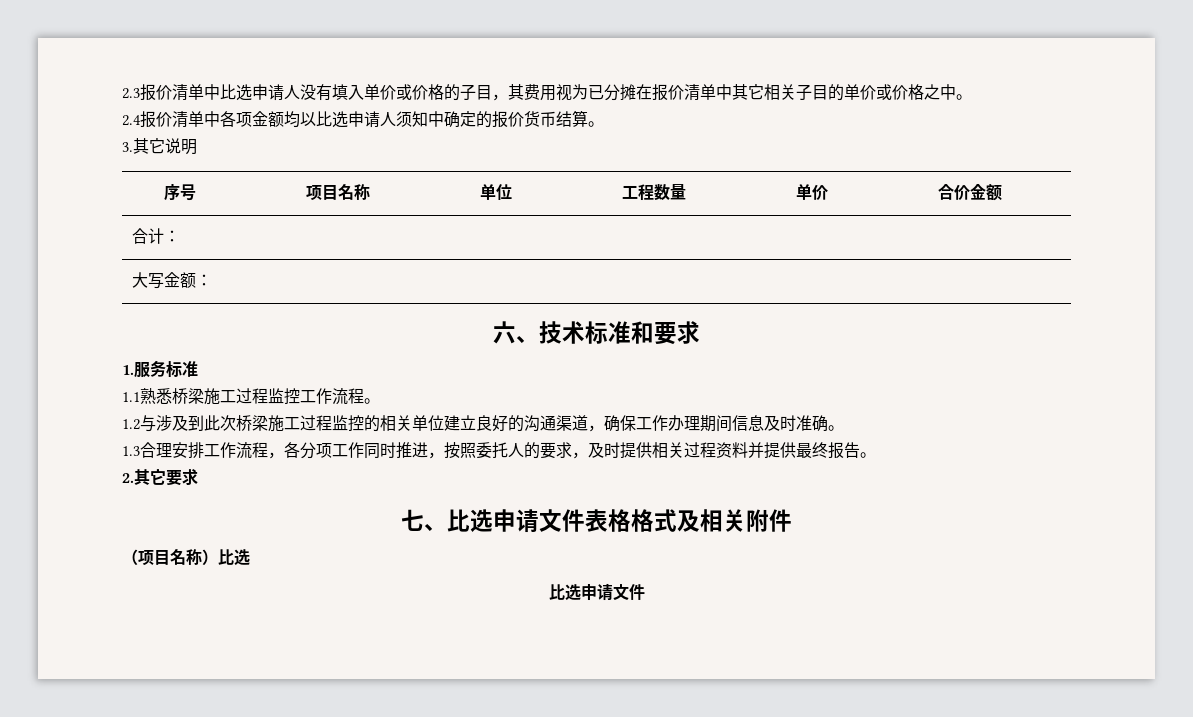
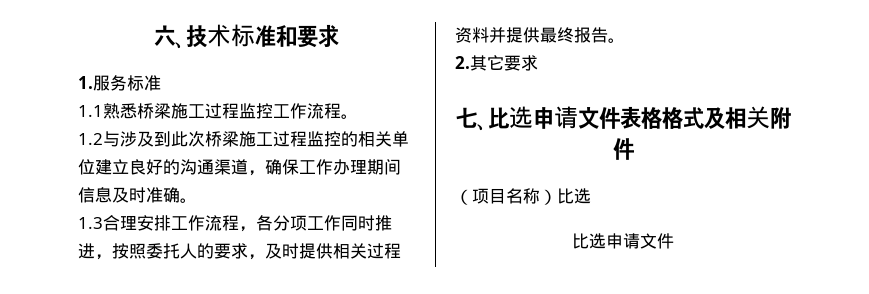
[122,84,972,101] [122,110,604,128] [122,138,197,155] [164,184,196,201] [306,184,370,201] [479,184,512,200] [622,184,686,201] [796,184,828,200] [938,183,1002,201] [132,228,181,244] [132,272,213,289] 2.3报价清单中比选申请人没有填入单价或价格的子目，其费用视为已分摊在报价清单中其它相关子目的单价或价格之中。 // 2.4报价清单中各项金额均以比选申请人须知中确定的报价货币结算。 // 3.其它说明 // 序号 | 项目名称 | 单位 | 工程数量 | 单价 | 合价金额 // 合计： // 大写金额： // -> (153, 35) none

